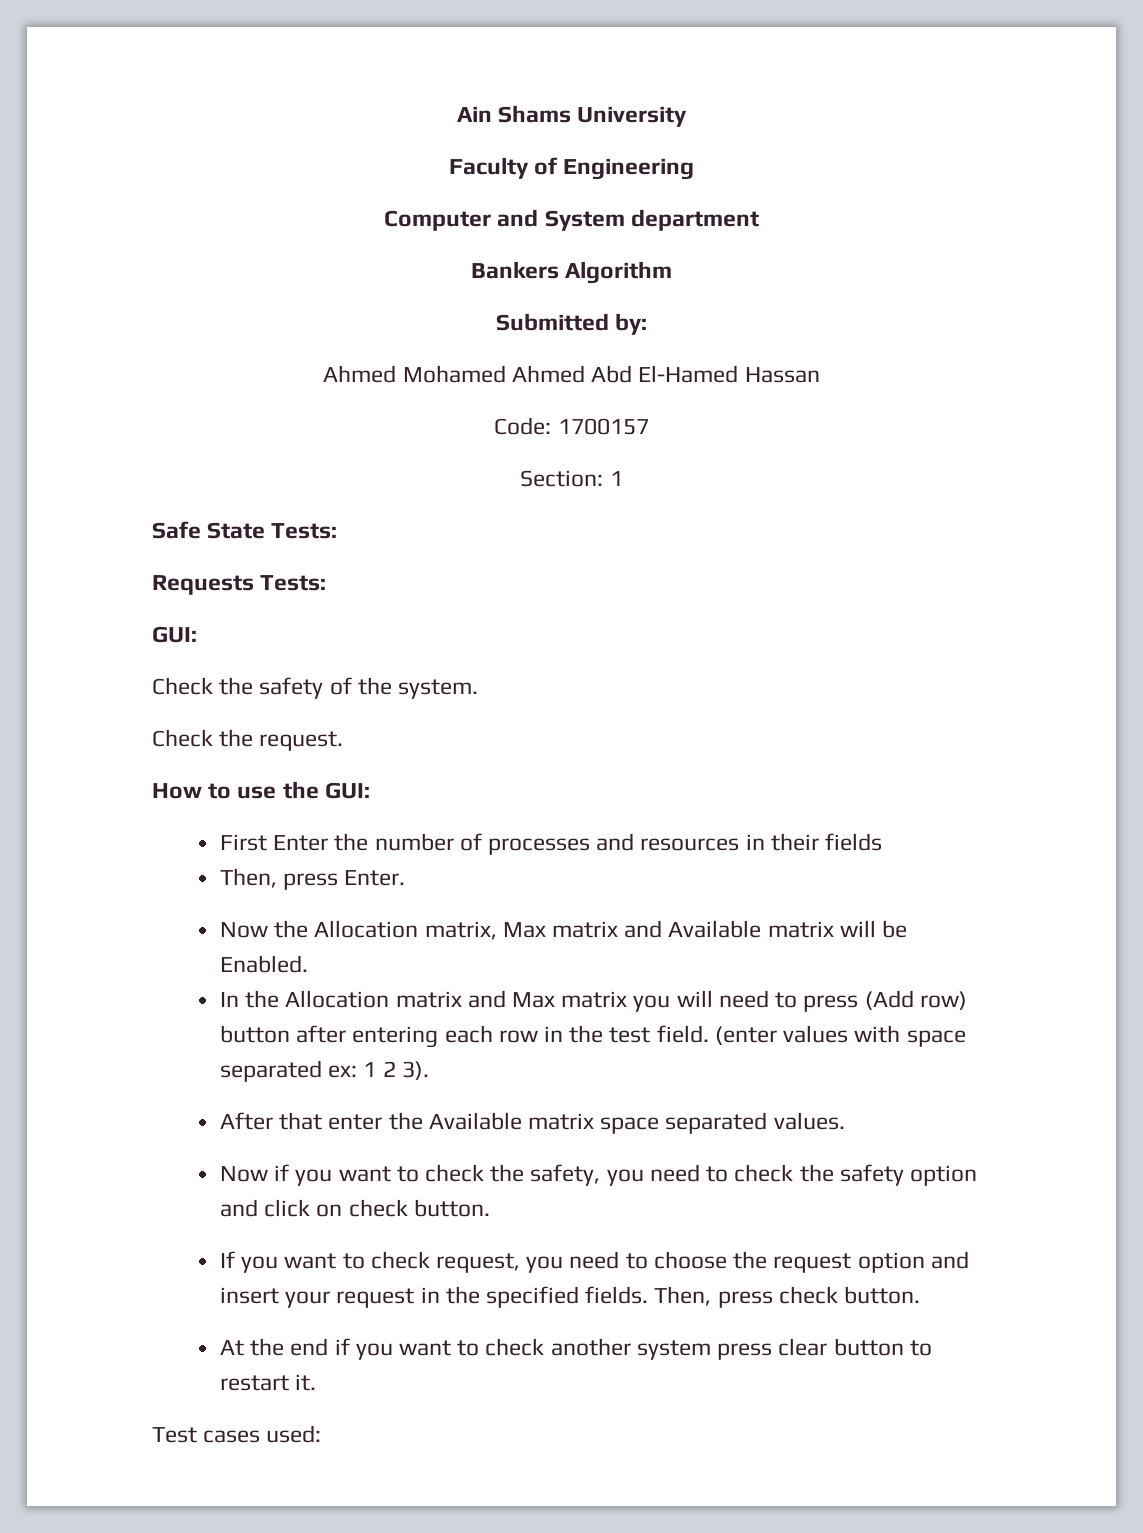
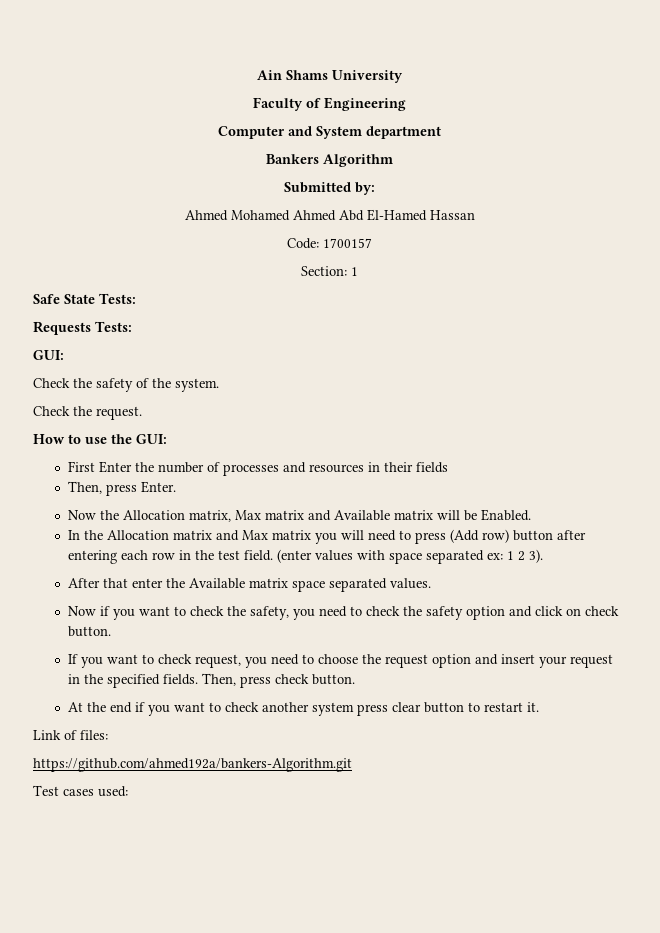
(317, 1382) none -> [33,730,108,740] [33,758,352,772] // Link of files: // https://github.com/ahmed192a/bankers-Algorithm.git

